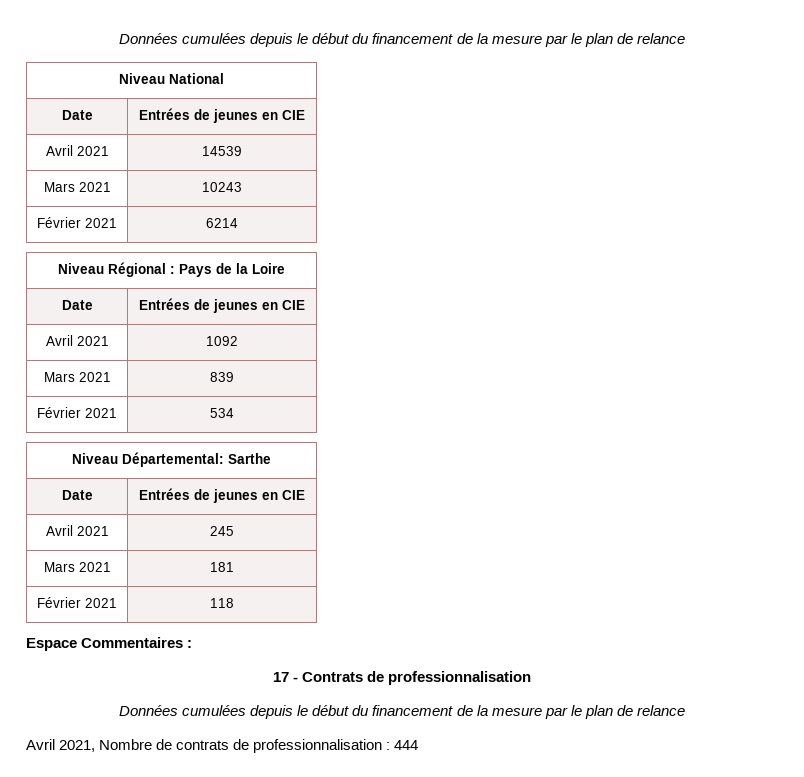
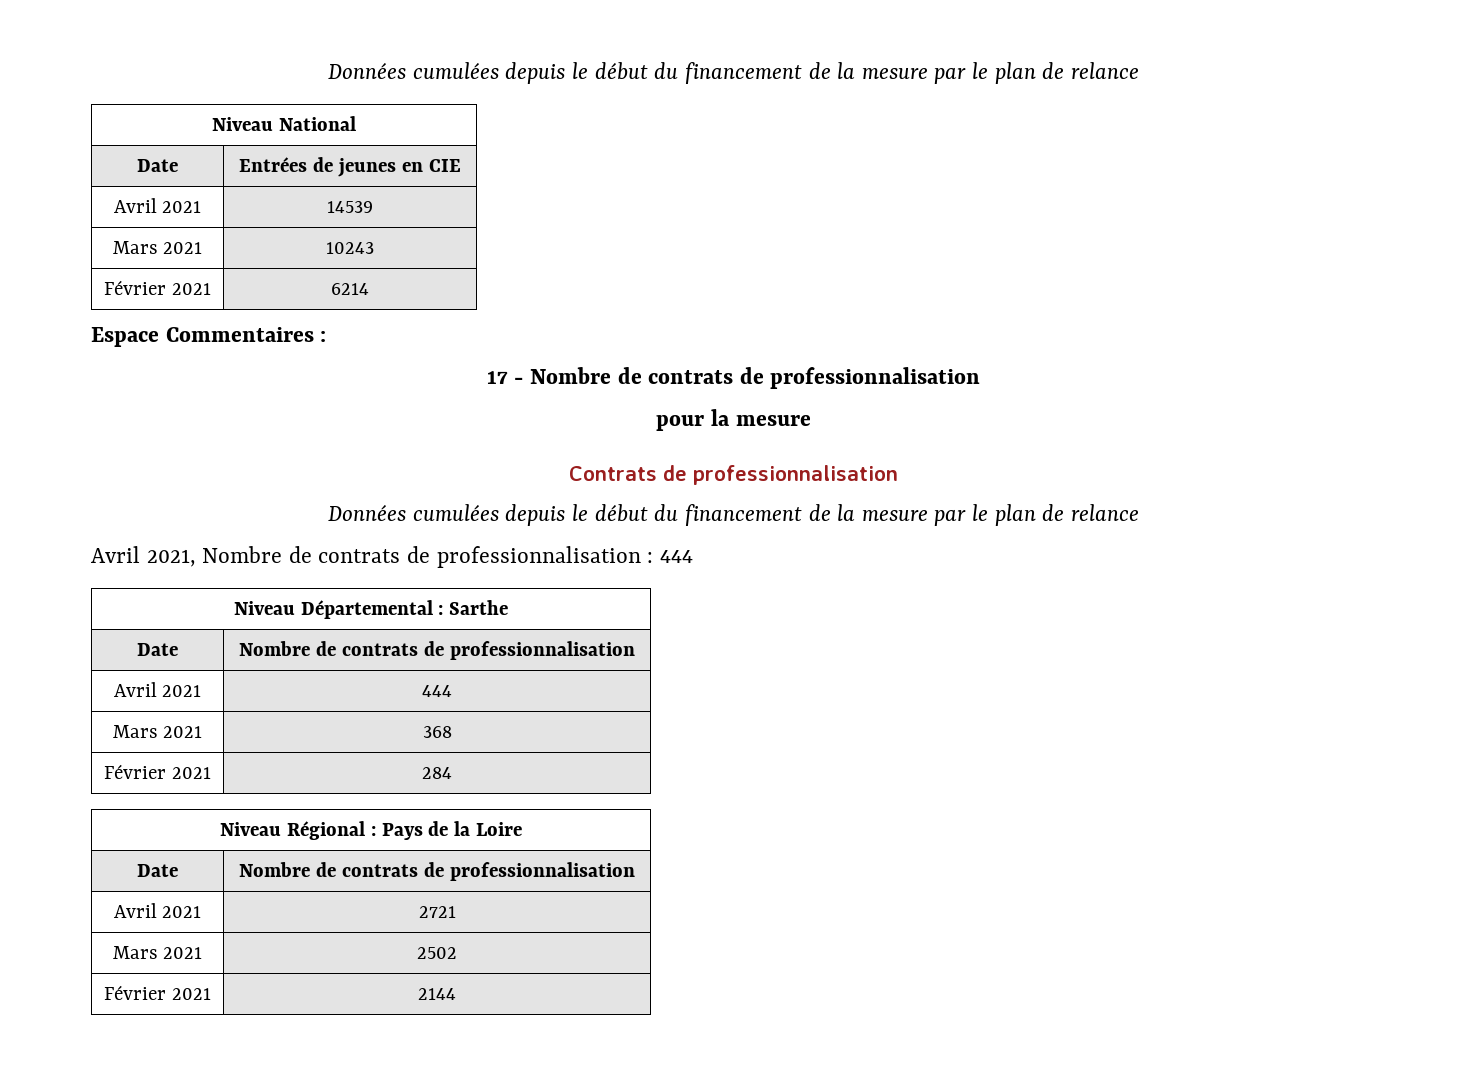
[58,262,285,277] [61,300,93,310] [139,298,305,313] [45,335,109,346] [205,336,238,346] [43,372,111,382] [209,372,234,382] [37,407,117,418] [209,408,234,418] [72,452,271,467] [61,490,93,500] [139,488,305,503] [45,525,109,536] [209,526,234,536] [43,562,111,572] [209,562,234,572] [37,597,117,608] [209,598,234,608] // Niveau Régional : Pays de la Loire // Date | Entrées de jeunes en CIE // Avril 2021 | 1092 // Mars 2021 | 839 // Février 2021 | 534 // Niveau Départemental: Sarthe // Date | Entrées de jeunes en CIE // Avril 2021 | 245 // Mars 2021 | 181 // Février 2021 | 118 -> (369, 289) none
(298, 679) none -> [529,367,981,389] [656,409,811,431] Nombre de contrats de professionnalisation // pour la mesure //
(419, 745) none -> [233,600,509,619] [137,643,178,656] [239,641,635,660] [113,682,202,697] [422,685,452,697] [112,725,203,738] [422,726,452,738] [104,764,211,779] [422,767,452,779] [219,821,523,840] [137,864,178,877] [239,862,635,881] [113,903,202,918] [418,906,456,918] [112,946,203,959] [417,947,457,959] [104,985,211,1000] [418,988,456,1000] // Niveau Départemental : Sarthe // Date | Nombre de contrats de professionnalisation // Avril 2021 | 444 // Mars 2021 | 368 // Février 2021 | 284 // Niveau Régional : Pays de la Loire // Date | Nombre de contrats de professionnalisation // Avril 2021 | 2721 // Mars 2021 | 2502 // Février 2021 | 2144

